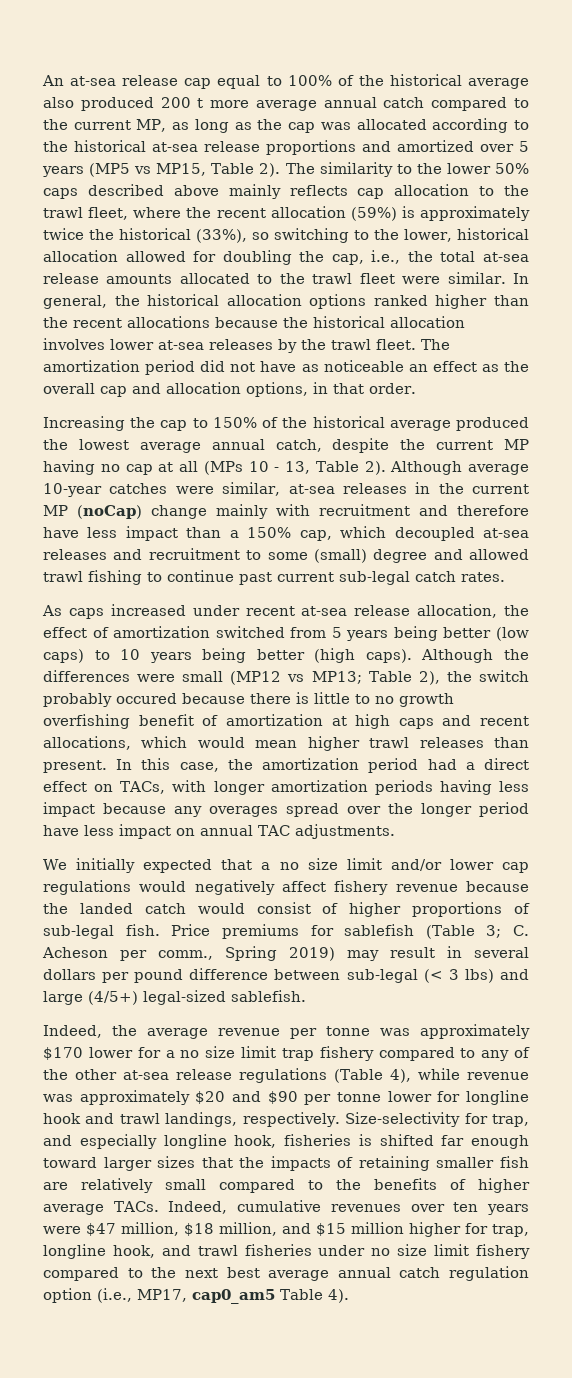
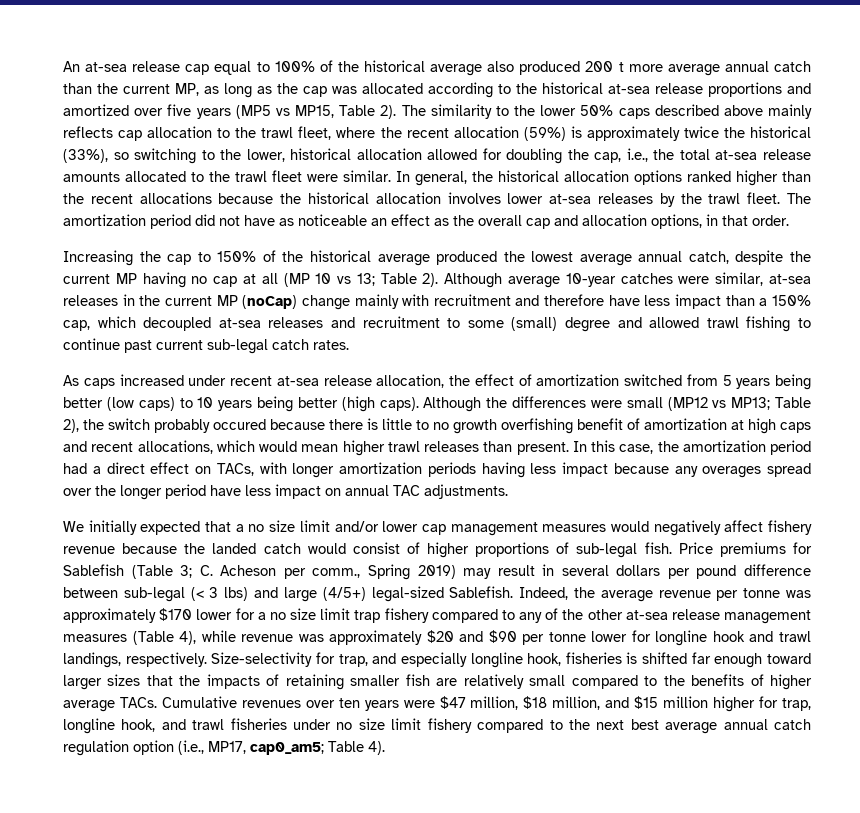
[431,97,529,111] compared to -> [63,83,92,94] than
[519,141,529,152] 5 -> [167,104,192,116] five
[203,461,311,475] (MPs 10 - 13, -> [283,273,375,287] (MP 10 vs 13;
[43,880,131,895] regulations -> [450,522,607,536] management measures
[344,924,415,936] sablefish -> [63,564,124,576] Sablefish
[231,990,306,1002] sablefish. // -> [449,586,514,598] Sablefish.
[239,1068,328,1083] regulations -> [724,610,811,624] [63,634,127,642] management measures
[168,1200,322,1214] Indeed, cumulative -> [161,696,237,708] Cumulative
[192,1289,275,1304] cap0_am5 -> [250,742,324,755] cap0_am5;

